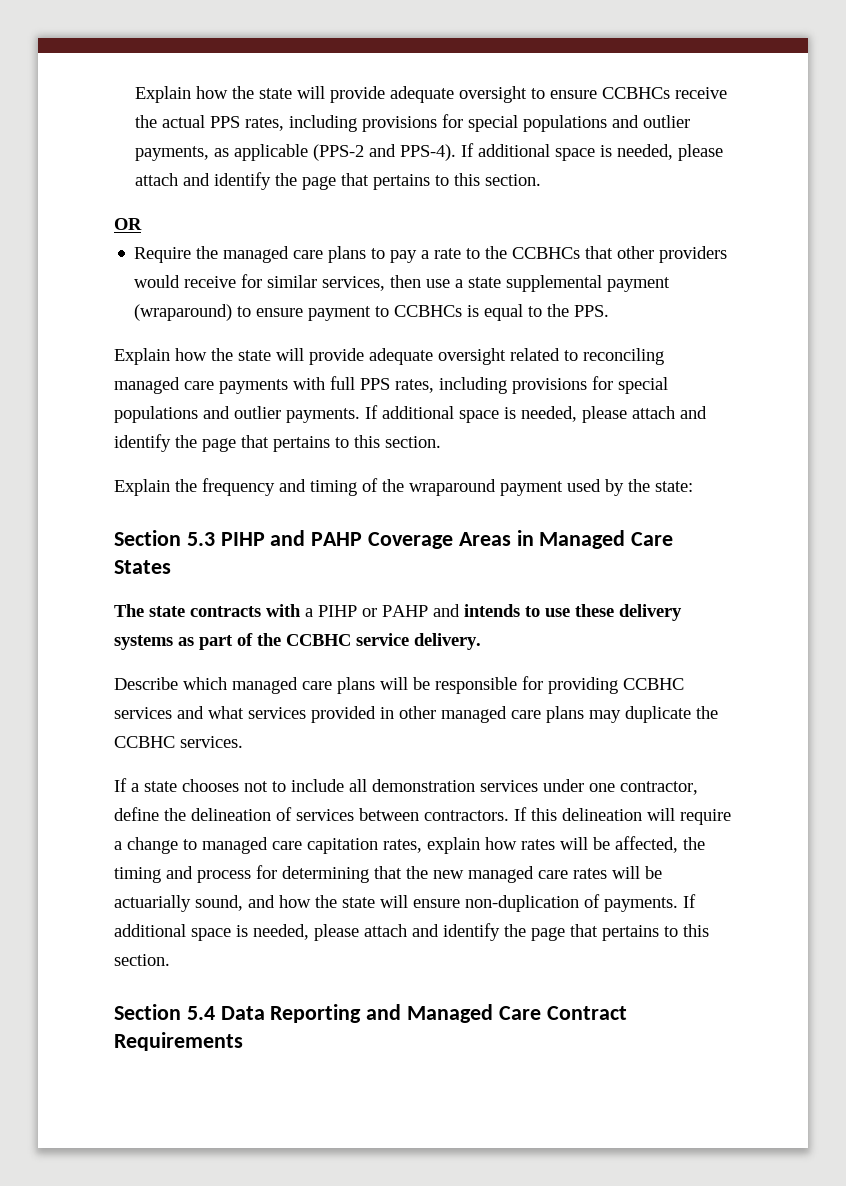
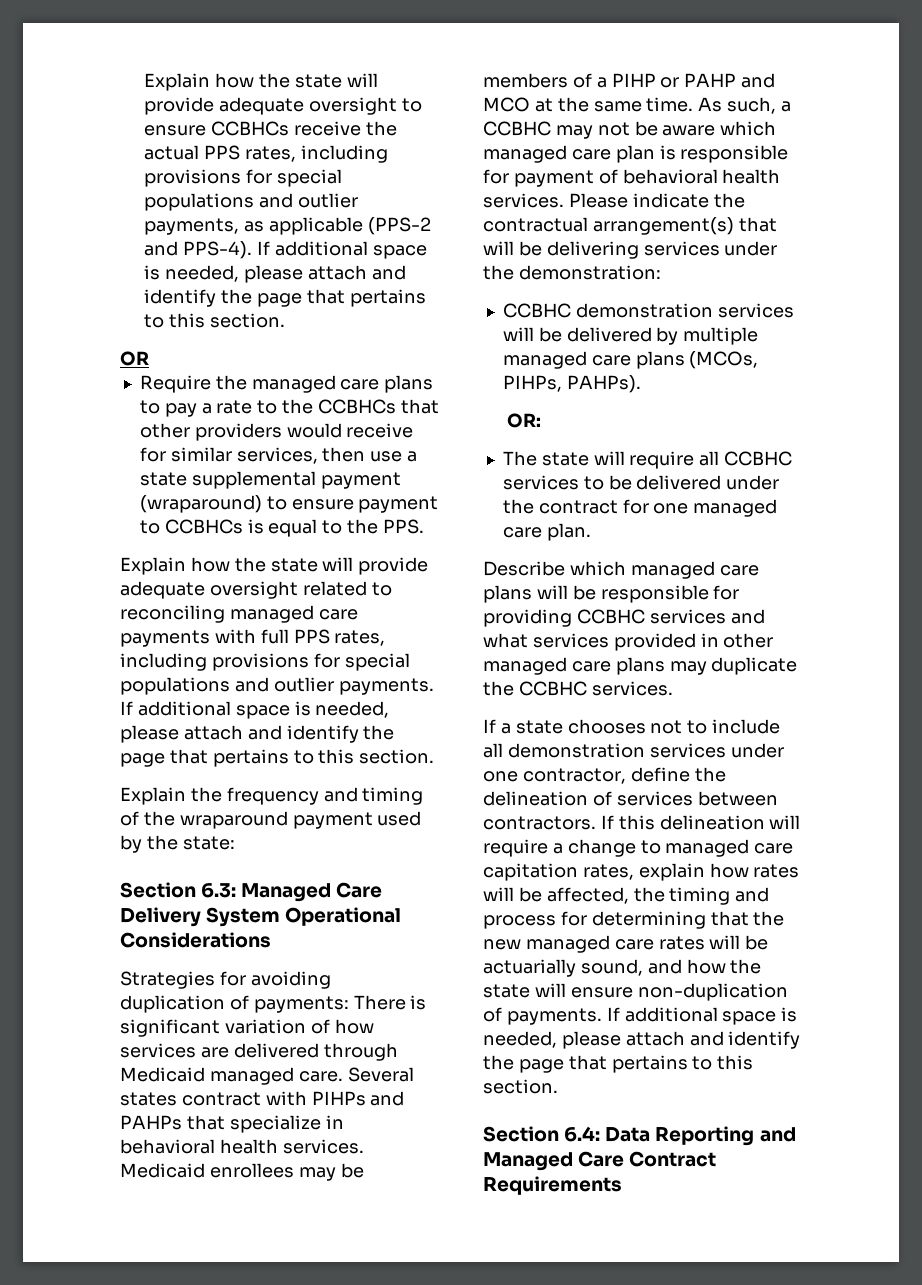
[186,530,674,549] [114,560,171,574] [114,604,301,617] 5.3 PIHP and PAHP Coverage Areas in Managed Care States // The state contracts with -> [201,882,383,902] [120,907,402,927] [120,932,271,948] [120,971,331,989] [120,995,427,1013] [120,1019,374,1037] [120,1043,398,1061] [120,1067,414,1085] [120,1091,405,1106] [120,1115,344,1133] [120,1139,364,1154] [120,1163,364,1181] [483,73,592,88] 6.3: Managed Care Delivery System Operational Considerations // Strategies for avoiding duplication of payments: There is significant variation of how services are delivered through Medicaid managed care. Several states contract with PIHPs and PAHPs that specialize in behavioral health services. Medicaid enrollees may be members of
[464,604,682,621] [114,633,481,650] intends to use these delivery systems as part of the CCBHC service delivery. -> [483,97,792,114] [483,121,777,139] [483,145,789,163] [483,169,781,187] [483,193,745,208] [483,217,777,235] [483,241,778,259] [483,265,661,280] [502,303,794,318] [502,327,759,345] [502,351,759,369] [502,375,641,393] [507,413,542,428] [502,451,793,469] [502,475,780,490] [502,499,778,517] [502,523,591,541] MCO at the same time. As such, a CCBHC may not be aware which managed care plan is responsible for payment of behavioral health services. Please indicate the contractual arrangement(s) that will be delivering services under the demonstration: // CCBHC demonstration services will be delivered by multiple managed care plans (MCOs, PIHPs, PAHPs). // OR: // The state will require all CCBHC services to be delivered under the contract for one managed care plan.
[186,1006,215,1020] 5.4 -> [564,1126,601,1142] 6.4:

